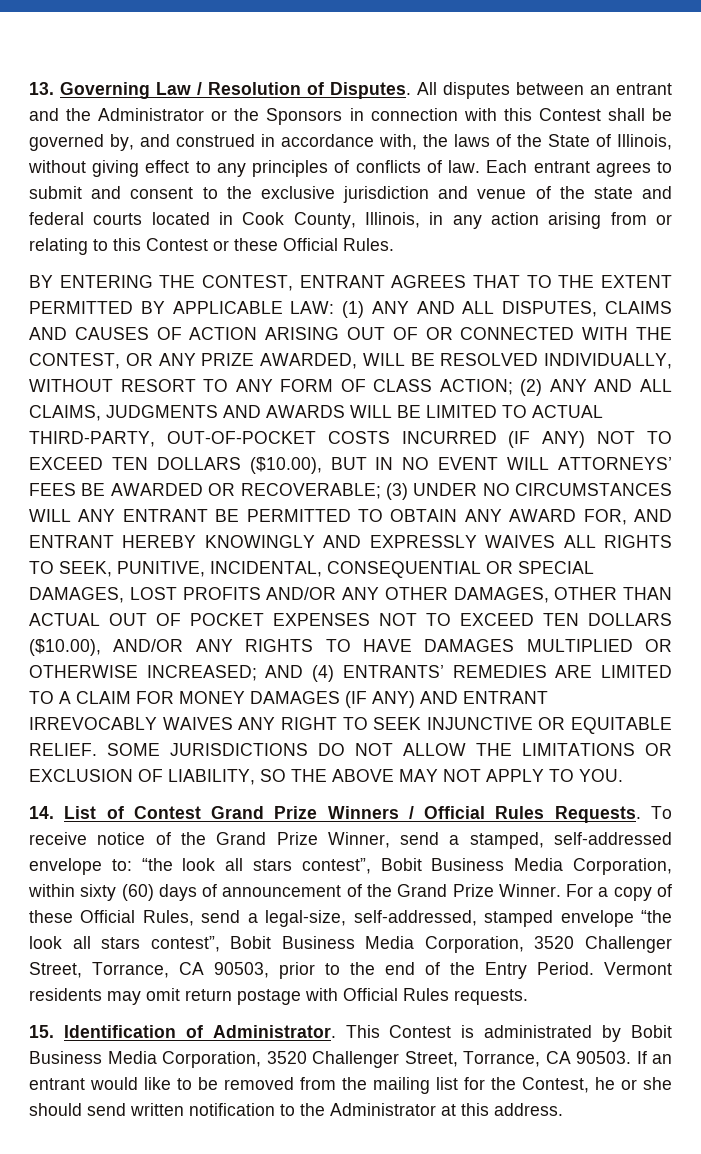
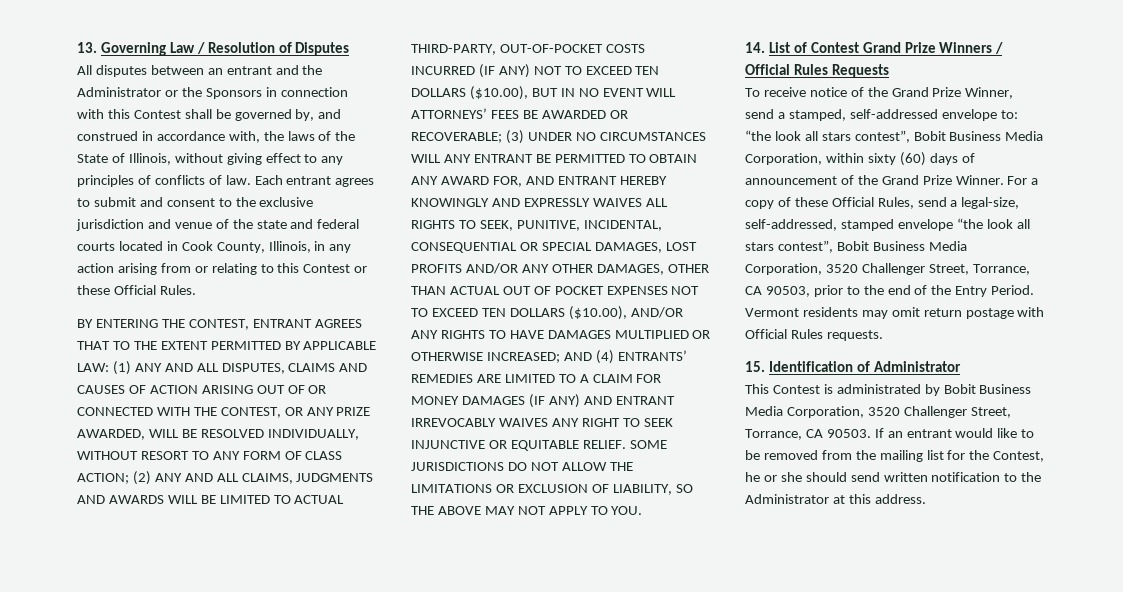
[330,82,411,99] Disputes. -> [295,42,350,56] Disputes //
[554,806,641,823] Requests. -> [831,64,889,78] Requests //
[212,1025,336,1038] Administrator. -> [873,361,961,372] Administrator //

